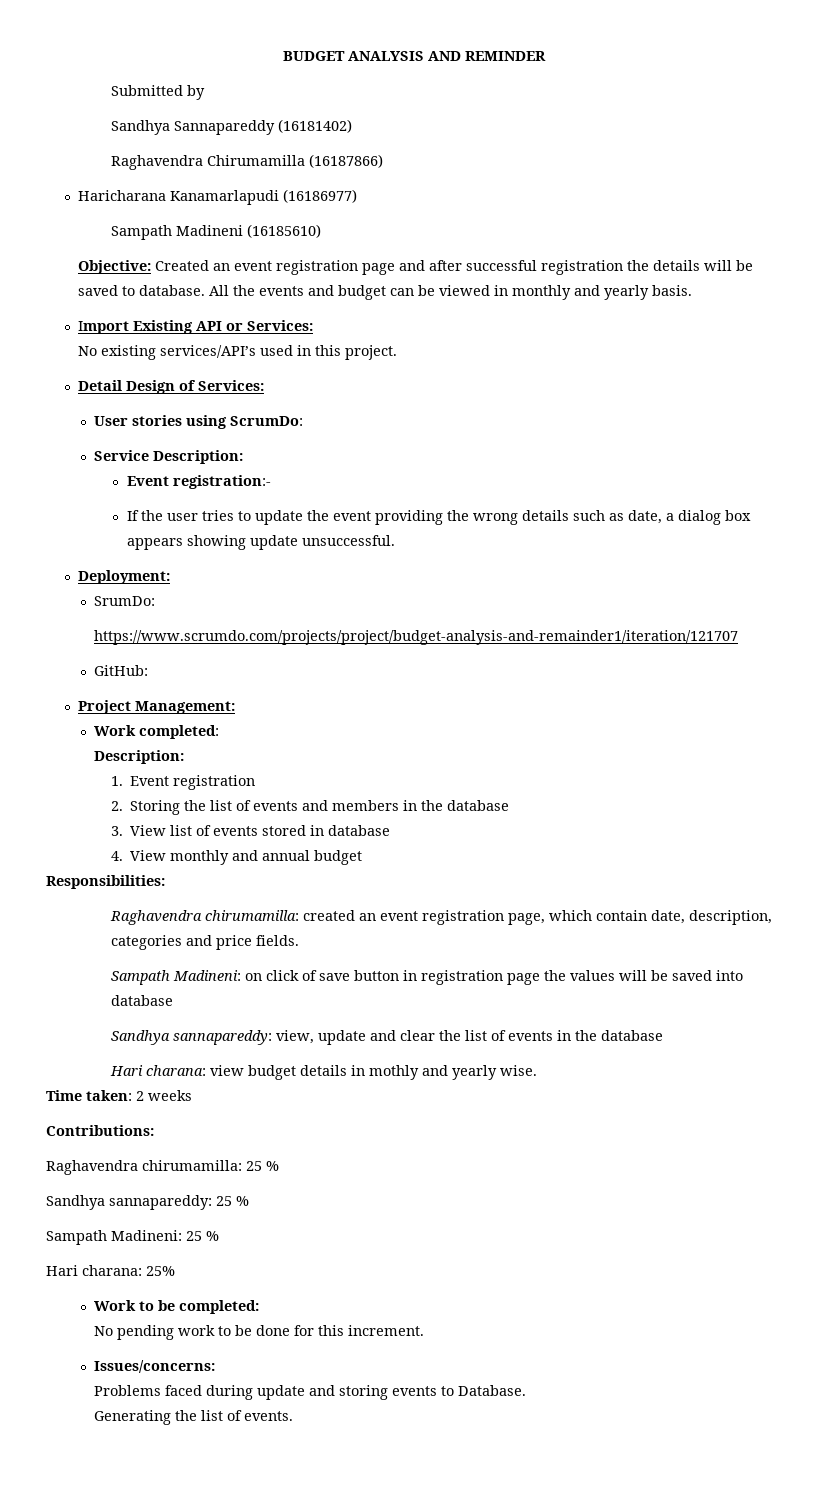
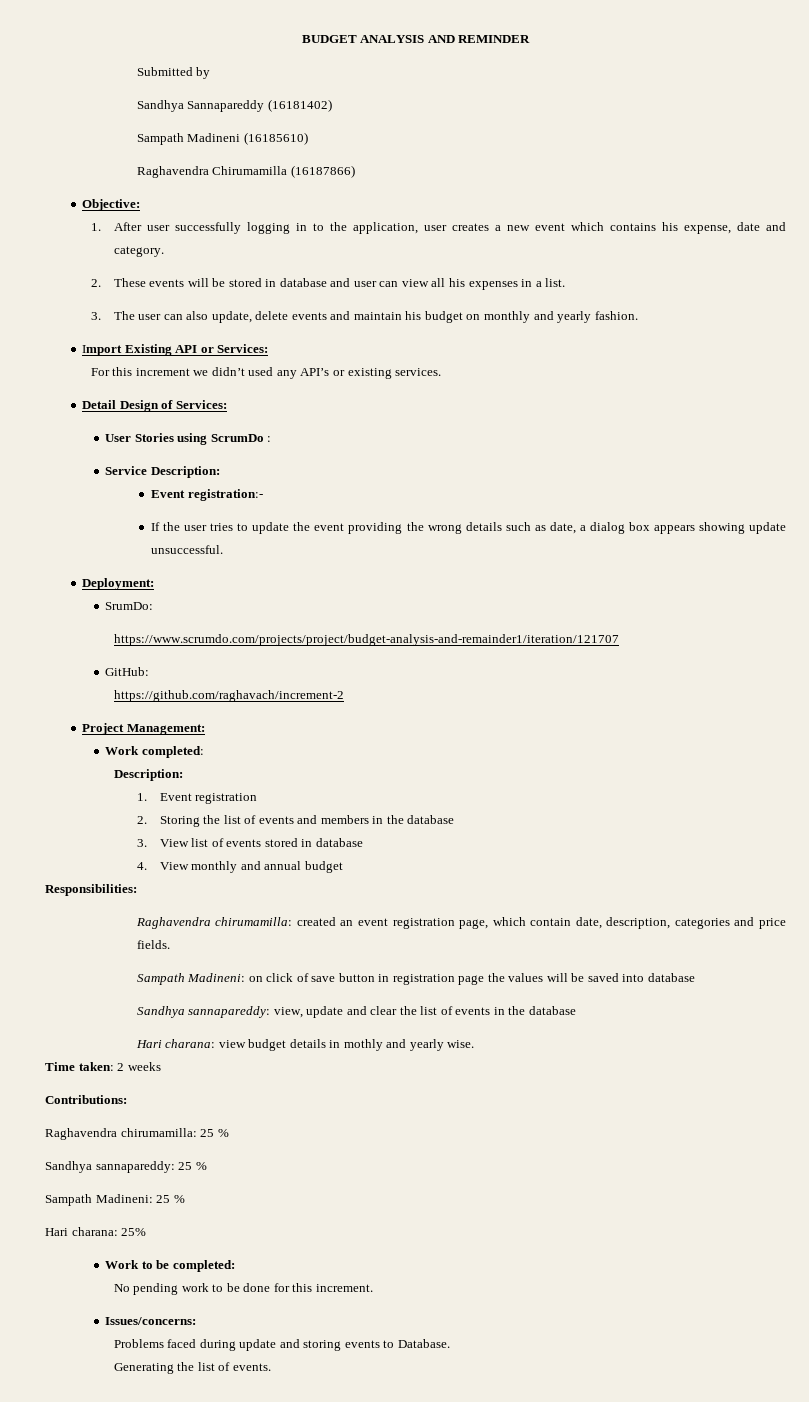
(352, 126) none -> [136,132,308,145] // Sampath Madineni (16185610)
[78,189,358,205] [110,224,321,240] [78,260,754,275] [78,285,509,300] Haricharana Kanamarlapudi (16186977) // Sampath Madineni (16185610) // Objective: Created an event registration page and after successful registration the details will be saved to database. All the events and budget can be viewed in -> [82,199,141,211] [90,222,787,234] [113,246,164,257] [90,278,566,290] [90,311,481,323] Objective: // 1. After user successfully logging in to the application, user creates a new event which contains his expense, date and category. // 2. These events will be stored in database and user can view all his expenses in a list. // 3. The user can also update, delete events and maintain his budget on
[652,285,693,296] basis. -> [594,311,638,320] fashion.
[78,345,398,360] No existing services/API’s used in this project. -> [90,367,442,379] For this increment we didn’t used any API’s or existing services.
[132,415,304,429] stories using ScrumDo: -> [134,433,272,445] Stories using ScrumDo :
(149, 670) none -> [113,690,344,702] // https://github.com/raghavach/increment-2

